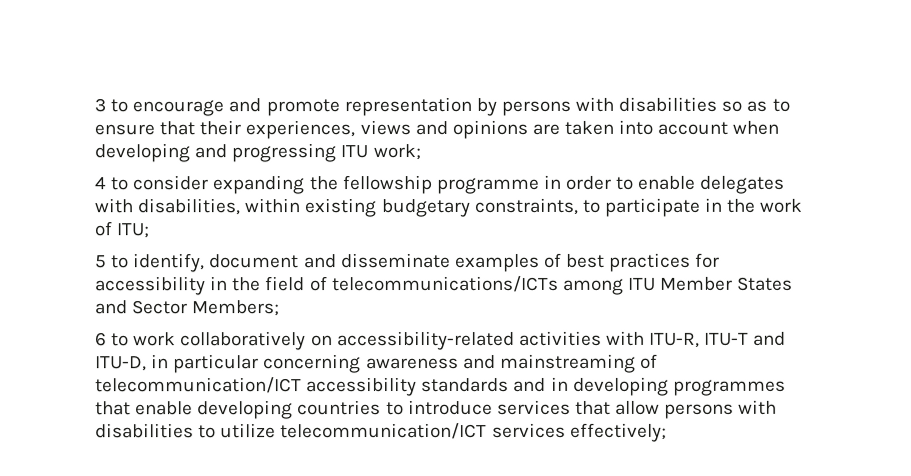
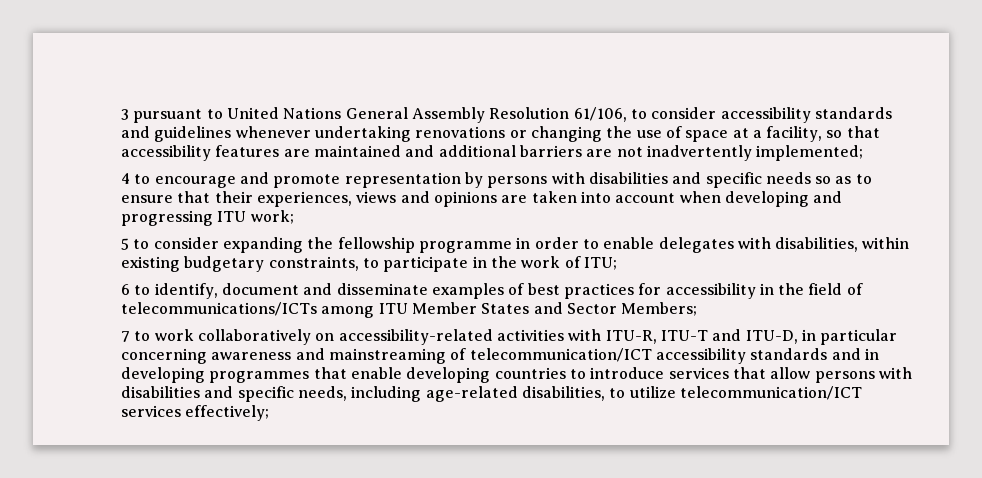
(106, 105) none -> [133,107,892,123] [121,126,880,142] [121,145,864,161] [121,173,130,184] pursuant to United Nations General Assembly Resolution 61/106, to consider accessibility standards and guidelines whenever undertaking renovations or changing the use of space at a facility, so that accessibility features are maintained and additional barriers are not inadvertently implemented; // 4
(718, 104) none -> [672,172,811,188] and specific needs
[94,176,106,190] 4 -> [121,238,129,250] 5
[95,255,107,269] 5 -> [121,284,130,295] 6
[95,332,107,347] 6 -> [121,331,130,342] 7
(194, 431) none -> [204,386,605,402] and specific needs, including age-related disabilities,

